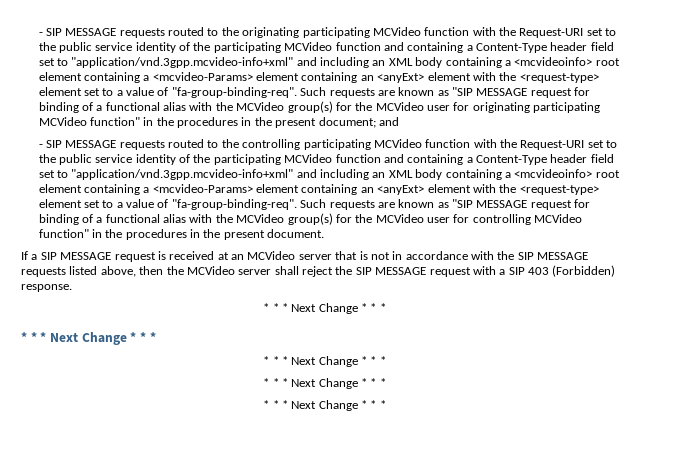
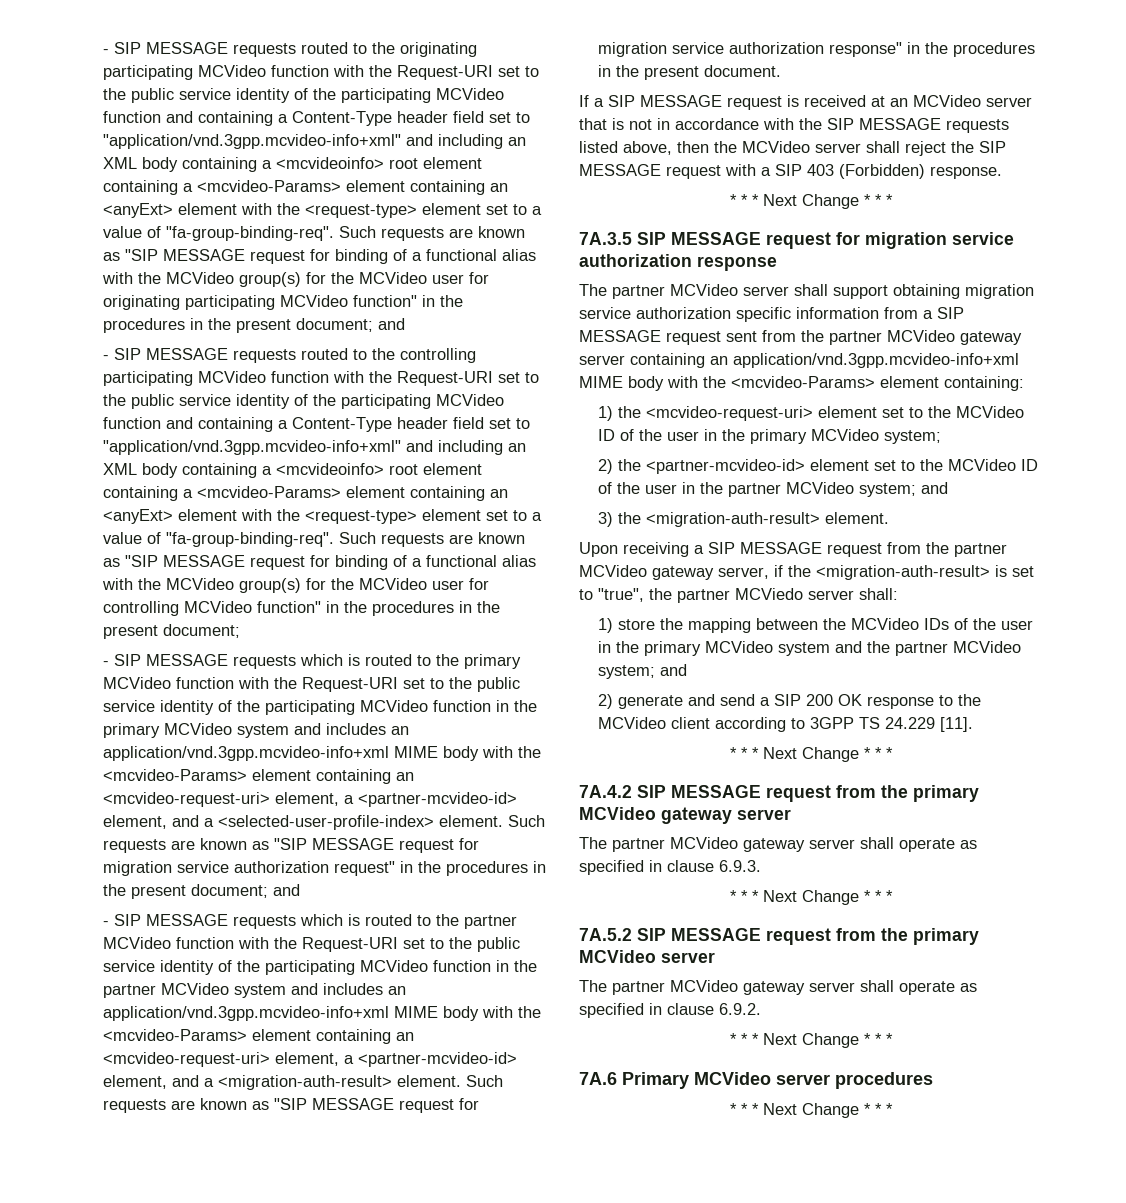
(265, 235) none -> [163,624,241,638] [103,654,522,669] [103,677,521,692] [103,700,538,715] [103,723,410,738] [103,746,542,761] [103,769,415,784] [103,792,518,807] [103,815,546,830] [103,838,480,853] [103,861,547,876] [103,884,301,899] [103,914,518,929] [103,937,521,952] [103,960,538,975] [103,983,407,998] [103,1006,542,1021] [103,1029,415,1044] [103,1052,518,1067] [103,1075,504,1090] [103,1098,480,1113] [598,42,1036,57] [598,65,700,80] document; // - SIP MESSAGE requests which is routed to the primary MCVideo function with the Request-URI set to the public service identity of the participating MCVideo function in the primary MCVideo system and includes an application/vnd.3gpp.mcvideo-info+xml MIME body with the <mcvideo-Params> element containing an <mcvideo-request-uri> element, a <partner-mcvideo-id> element, and a <selected-user-profile-index> element. Such requests are known as "SIP MESSAGE request for migration service authorization request" in the procedures in the present document; and // - SIP MESSAGE requests which is routed to the partner MCVideo function with the Request-URI set to the public service identity of the participating MCVideo function in the partner MCVideo system and includes an application/vnd.3gpp.mcvideo-info+xml MIME body with the <mcvideo-Params> element containing an <mcvideo-request-uri> element, a <partner-mcvideo-id> element, and a <migration-auth-result> element. Such requests are known as "SIP MESSAGE request for migration service authorization response" in the procedures in the present
[21,332,156,345] [263,356,386,367] [263,378,386,389] [263,400,386,411] * * * Next Change * * * // * * * Next Change * * * // * * * Next Change * * * // * * * Next Change * * * -> [579,232,1014,249] [579,254,777,271] [579,284,1034,299] [579,307,964,322] [579,330,1022,345] [579,353,1019,368] [579,376,1024,391] [598,406,1025,421] [598,429,942,444] [598,459,1039,474] [598,482,949,497] [598,512,890,527] [579,542,1007,557] [579,565,1034,580] [579,588,898,603] [598,618,1034,633] [598,641,1022,656] [598,664,688,679] [598,694,982,709] [598,717,974,732] [729,747,893,762] [579,785,979,802] [579,807,791,824] [579,837,977,852] [579,860,761,875] [729,890,893,905] [579,928,979,945] [579,950,715,963] [579,980,977,995] [579,1003,761,1018] [729,1033,893,1048] [579,1072,933,1089] [729,1103,893,1118] 7A.3.5 SIP MESSAGE request for migration service authorization response // The partner MCVideo server shall support obtaining migration service authorization specific information from a SIP MESSAGE request sent from the partner MCVideo gateway server containing an application/vnd.3gpp.mcvideo-info+xml MIME body with the <mcvideo-Params> element containing: // 1) the <mcvideo-request-uri> element set to the MCVideo ID of the user in the primary MCVideo system; // 2) the <partner-mcvideo-id> element set to the MCVideo ID of the user in the partner MCVideo system; and // 3) the <migration-auth-result> element. // Upon receiving a SIP MESSAGE request from the partner MCVideo gateway server, if the <migration-auth-result> is set to "true", the partner MCViedo server shall: // 1) store the mapping between the MCVideo IDs of the user in the primary MCVideo system and the partner MCVideo system; and // 2) generate and send a SIP 200 OK response to the MCVideo client according to 3GPP TS 24.229 [11]. // * * * Next Change * * * // 7A.4.2 SIP MESSAGE request from the primary MCVideo gateway server // The partner MCVideo gateway server shall operate as specified in clause 6.9.3. // * * * Next Change * * * // 7A.5.2 SIP MESSAGE request from the primary MCVideo server // The partner MCVideo gateway server shall operate as specified in clause 6.9.2. // * * * Next Change * * * // 7A.6 Primary MCVideo server procedures // * * * Next Change * * *

